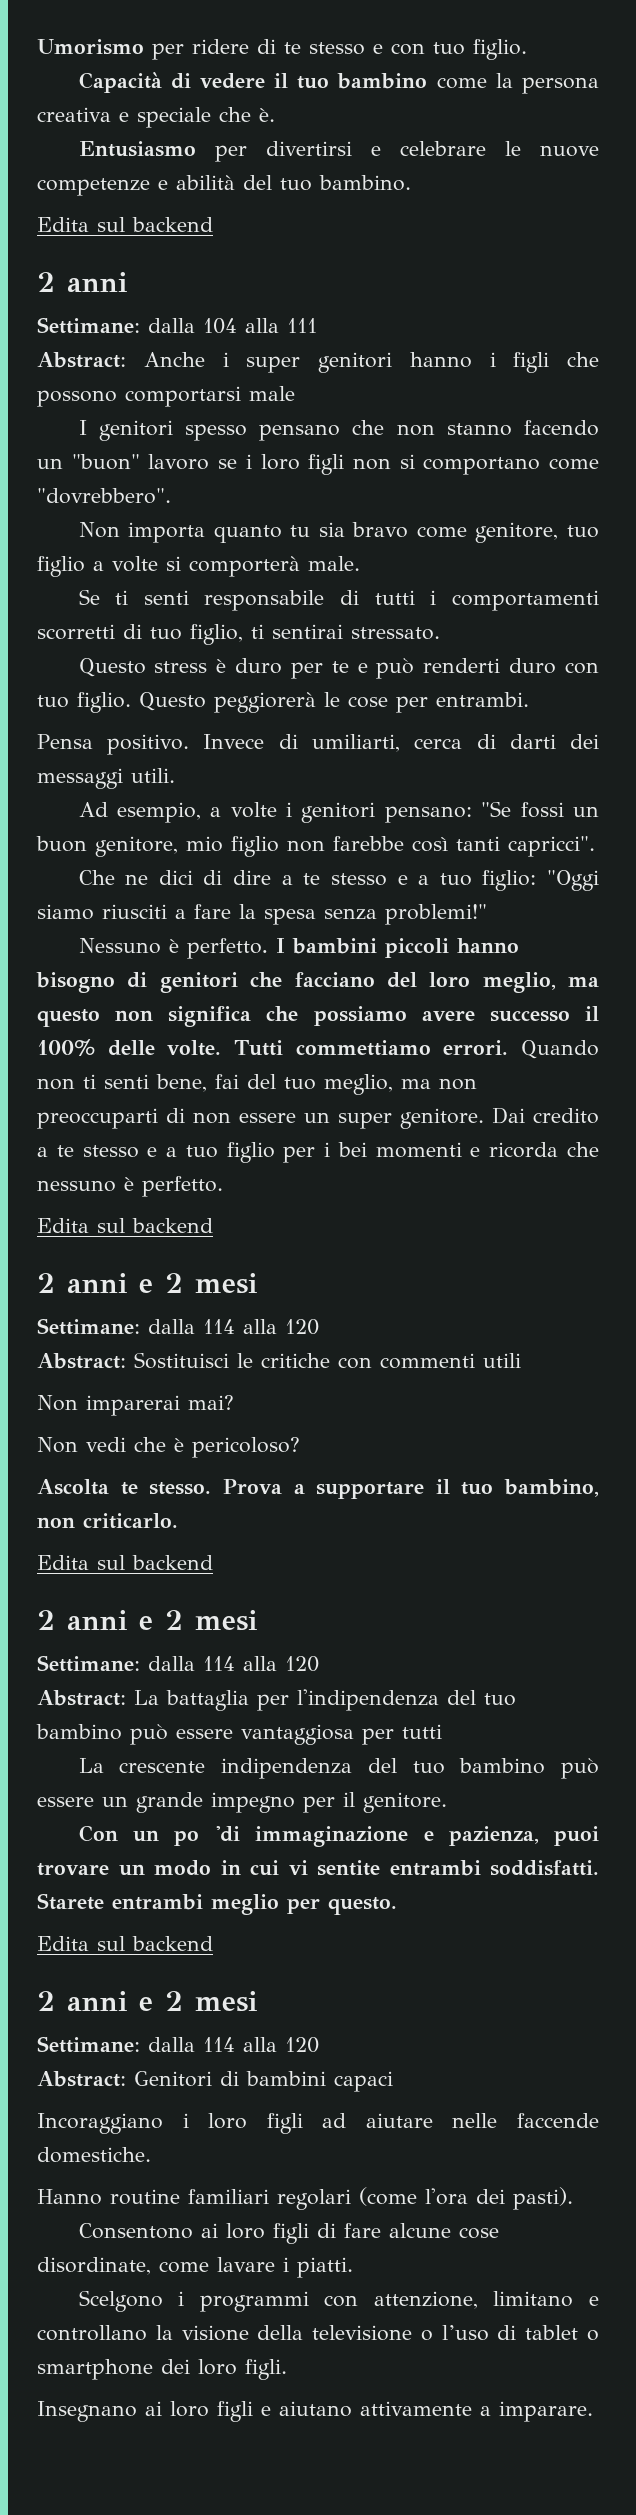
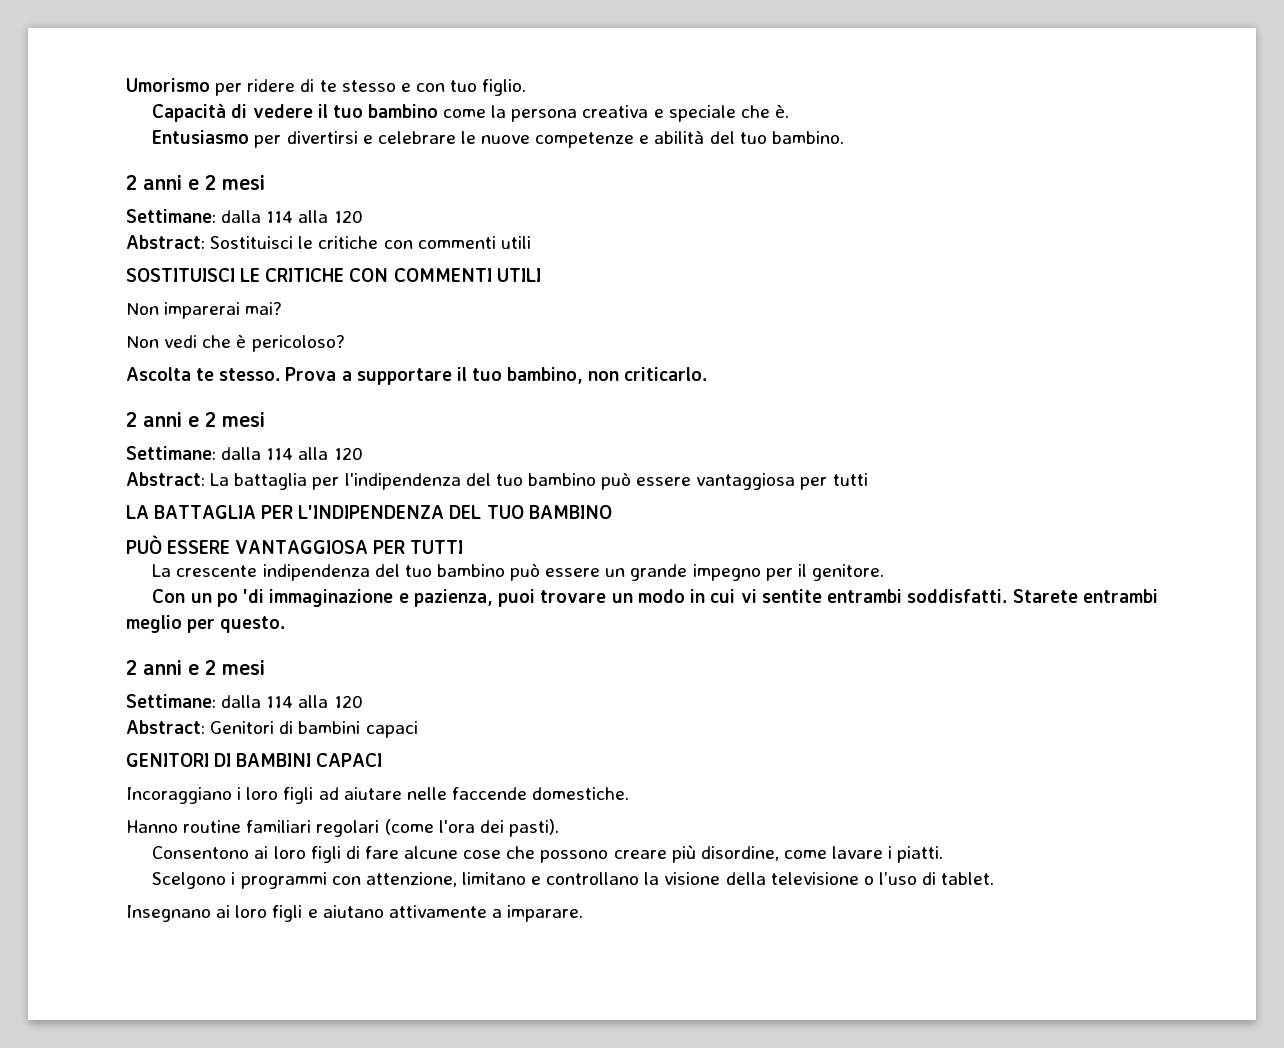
[37,217,213,232] [37,272,127,292] [37,317,317,334] [37,352,599,373] [37,386,295,407] [78,420,600,441] [37,454,599,475] [37,488,171,504] [78,522,600,543] [37,556,360,577] [78,589,599,611] [37,624,440,645] [78,658,600,679] [37,692,529,713] [37,734,599,755] [37,768,175,789] [78,801,600,823] [36,836,595,857] [78,870,600,891] [37,904,487,925] [78,938,519,959] [36,972,599,993] [37,1006,599,1027] [37,1039,599,1059] [37,1074,477,1095] [37,1107,599,1129] [37,1142,599,1163] [37,1176,223,1197] [37,1218,213,1233] // Edita sul backend // 2 anni // Settimane: dalla 104 alla 111 // Abstract: Anche i super genitori hanno i figli che possono comportarsi male // I genitori spesso pensano che non stanno facendo un "buon" lavoro se i loro figli non si comportano come "dovrebbero". // Non importa quanto tu sia bravo come genitore, tuo figlio a volte si comporterà male. // Se ti senti responsabile di tutti i comportamenti scorretti di tuo figlio, ti sentirai stressato. // Questo stress è duro per te e può renderti duro con tuo figlio. Questo peggiorerà le cose per entrambi. // Pensa positivo. Invece di umiliarti, cerca di darti dei messaggi utili. // Ad esempio, a volte i genitori pensano: "Se fossi un buon genitore, mio figlio non farebbe così tanti capricci". // Che ne dici di dire a te stesso e a tuo figlio: "Oggi siamo riusciti a fare la spesa senza problemi!" // Nessuno è perfetto. I bambini piccoli hanno bisogno di genitori che facciano del loro meglio, ma questo non significa che possiamo avere successo il 100% delle volte. Tutti commettiamo errori. Quando non ti senti bene, fai del tuo meglio, ma non preoccuparti di non essere un super genitore. Dai credito a te stesso e a tuo figlio per i bei momenti e ricorda che nessuno è perfetto. // Edita sul backend -> (844, 137) none
(521, 1360) none -> [126,268,541,282] // SOSTITUISCI LE CRITICHE CON COMMENTI UTILI
[37,1555,213,1570] // Edita sul backend -> (708, 374) none
(442, 1731) none -> [126,505,612,519] [126,535,464,554] // LA BATTAGLIA PER L'INDIPENDENZA DEL TUO BAMBINO // PUÒ ESSERE VANTAGGIOSA PER TUTTI
[37,1936,213,1951] // Edita sul backend -> (286, 624) none
(393, 2081) none -> [126,753,383,767] // GENITORI DI BAMBINI CAPACI
[37,2257,151,2275] disordinate, -> [506,845,779,863] che possono creare più disordine,
[525,2325,599,2341] [37,2359,287,2380] tablet o smartphone dei loro figli. -> [941,872,995,885] tablet.

